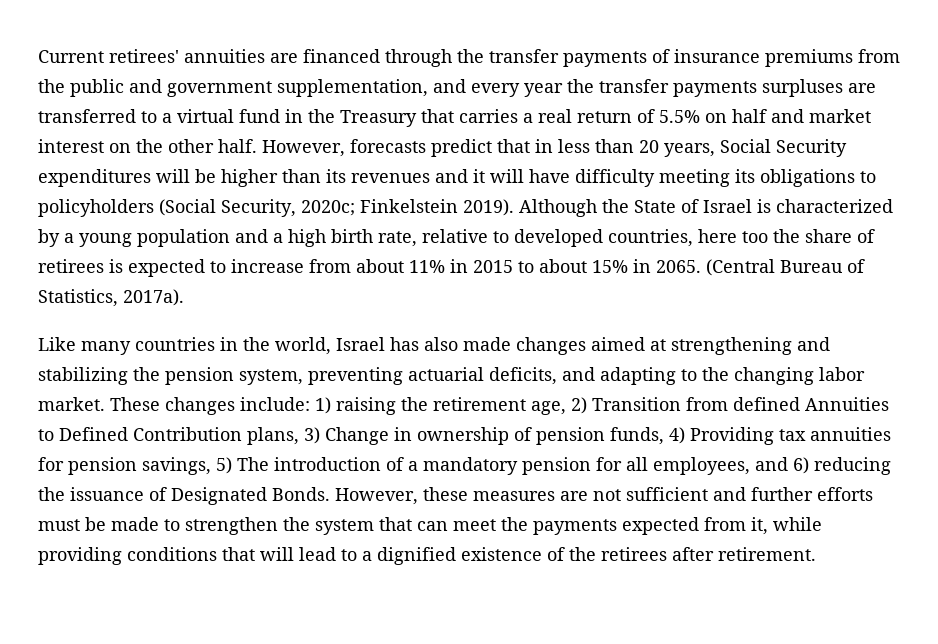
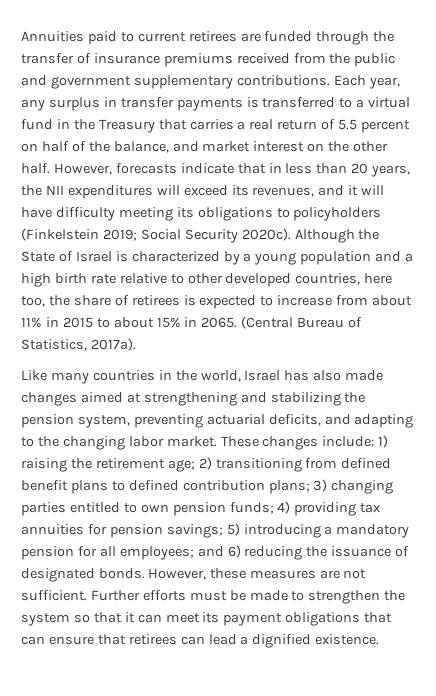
[38,49,380,63] Current retirees' annuities are financed -> [21,31,313,45] Annuities paid to current retirees are funded
[563,51,647,67] payments -> (74, 58) none
(853, 58) none -> [236,53,290,64] received
[277,79,876,97] supplementation, and every year the transfer payments surpluses are -> [133,75,400,89] [21,97,259,111] supplementary contributions. Each year, any surplus in transfer payments is
[659,109,767,123] 5.5% on half -> [338,119,411,133] [21,141,169,153] 5.5 percent on half of the balance,
[431,139,492,157] predict -> [180,163,234,174] indicate
[720,139,847,157] [38,169,430,187] Social Security expenditures will be higher than its revenues -> [21,185,315,199] the NII expenditures will exceed its revenues,
[159,199,514,217] (Social Security, 2020c; Finkelstein 2019). -> [21,228,291,243] (Finkelstein 2019; Social Security 2020c).
[378,231,417,247] rate, -> [90,274,116,284] rate
(509, 237) none -> [187,273,223,284] other
[742,231,768,243] too -> [21,296,45,307] too,
[531,397,889,415] [38,427,891,445] [38,457,404,475] age, 2) Transition from defined Annuities to Defined Contribution plans, 3) Change in ownership of pension funds, 4) Providing tax annuities for pension savings, 5) The introduction of -> [167,457,392,472] [21,479,394,494] [21,501,382,516] [21,523,321,538] age; 2) transitioning from defined benefit plans to defined contribution plans; 3) changing parties entitled to own pension funds; 4) providing tax annuities for pension savings; 5) introducing
[653,457,750,475] employees, -> [119,546,194,560] employees;
[171,487,330,505] Designated Bonds. -> [21,568,145,582] designated bonds.
[626,487,813,501] sufficient and further -> [21,590,140,601] sufficient. Further
[379,517,822,535] [38,547,816,565] that can meet the payments expected from it, while providing conditions that will lead to a dignified existence of the retirees after retirement. -> [73,612,393,626] [21,634,380,648] so that it can meet its payment obligations that can ensure that retirees can lead a dignified existence.

